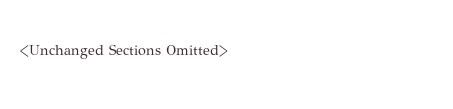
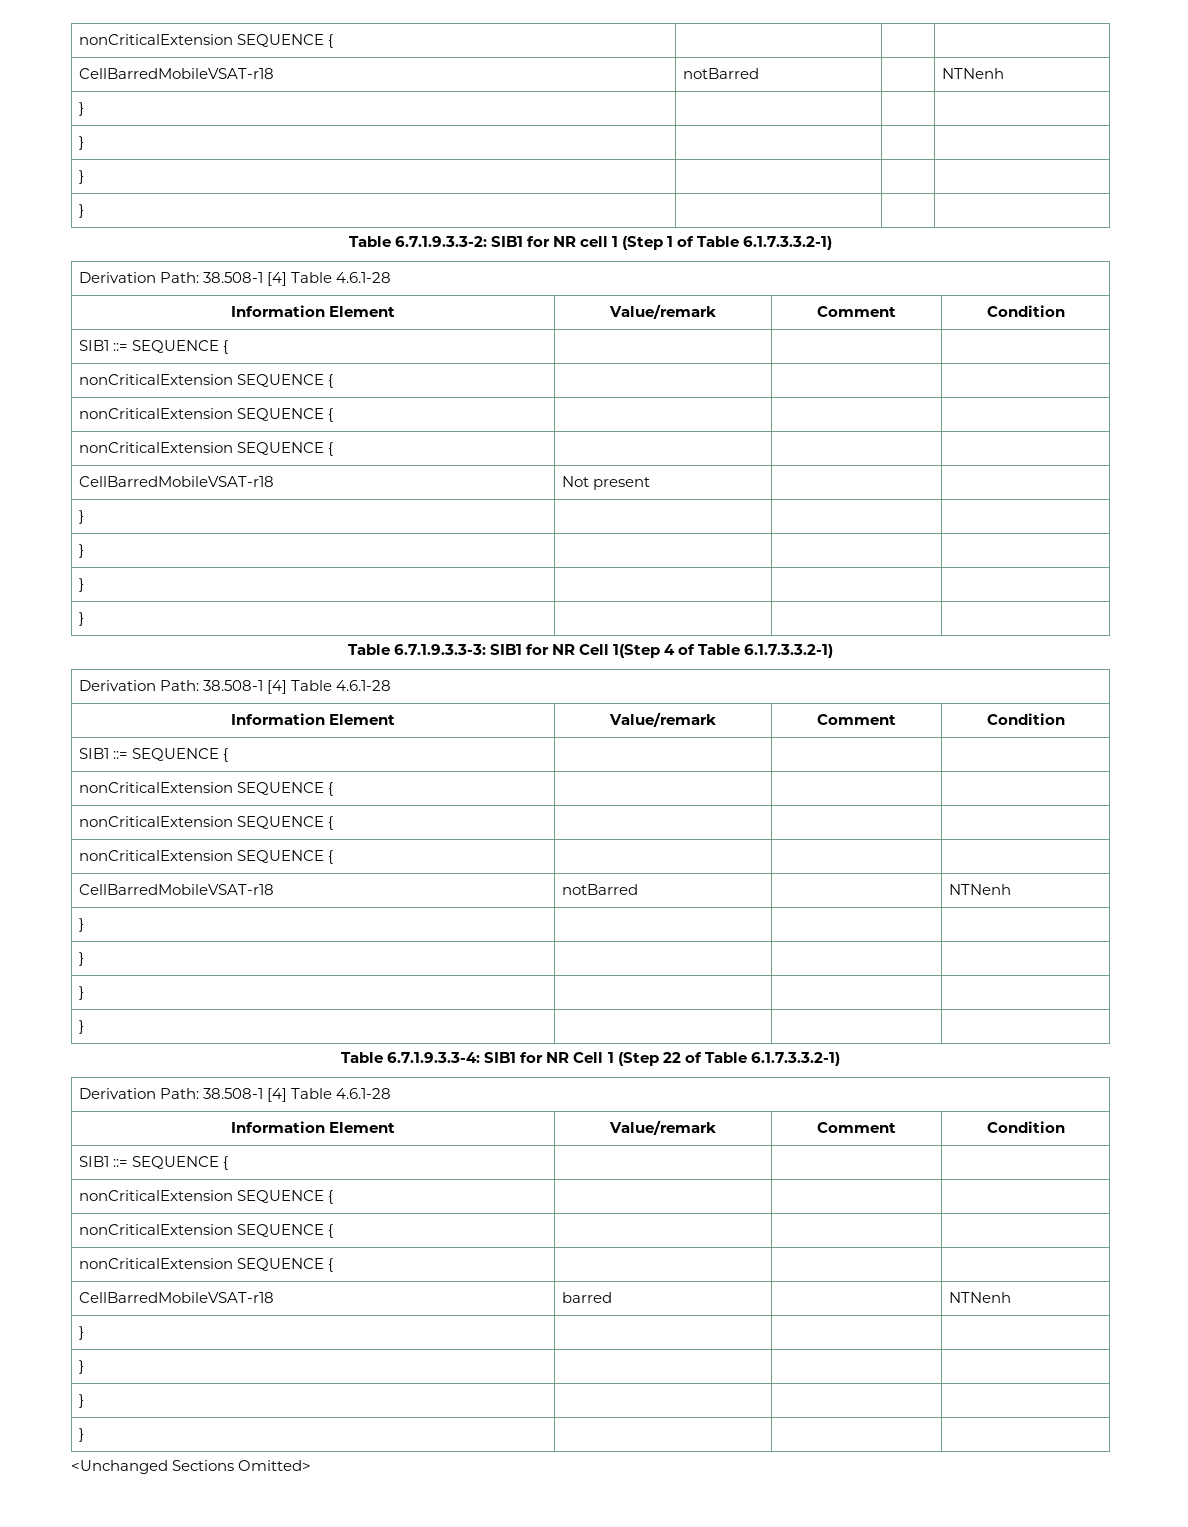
(20, 52) none -> [79,34,334,48] [79,68,275,79] [683,68,760,79] [942,68,1005,79] [79,102,85,116] [79,136,85,150] [79,170,85,184] [79,204,85,218] [348,236,833,250] [79,272,392,286] [230,305,396,317] [609,304,716,319] [817,306,896,317] [986,305,1065,317] [79,340,229,354] [79,374,334,388] [79,408,334,422] [79,442,334,456] [79,476,275,487] [562,476,651,490] [79,510,85,524] [79,544,85,558] [79,578,85,592] [79,612,85,626] [347,644,834,658] [79,680,392,694] [230,713,396,725] [609,712,716,727] [817,714,896,725] [986,713,1065,725] [79,748,229,762] [79,782,334,796] [79,816,334,830] [79,850,334,864] [79,884,275,895] [562,884,639,895] [949,884,1012,895] [79,918,85,932] [79,952,85,966] [79,986,85,1000] [79,1020,85,1034] [341,1052,840,1066] [79,1088,392,1102] [230,1121,396,1133] [609,1120,716,1135] [817,1122,896,1133] [986,1121,1065,1133] [79,1156,229,1170] [79,1190,334,1204] [79,1224,334,1238] [79,1258,334,1272] [79,1292,275,1303] [562,1292,613,1303] [949,1292,1012,1303] [79,1326,85,1340] [79,1360,85,1374] [79,1394,85,1408] [79,1428,85,1442] nonCriticalExtension SEQUENCE { | | | // CellBarredMobileVSAT-r18 | notBarred | | NTNenh // } | | | // } | | | // } | | | // } | | | // Table 6.7.1.9.3.3-2: SIB1 for NR cell 1 (Step 1 of Table 6.1.7.3.3.2-1) // Derivation Path: 38.508-1 [4] Table 4.6.1-28 // Information Element | Value/remark | Comment | Condition // SIB1 ::= SEQUENCE { | | | // nonCriticalExtension SEQUENCE { | | | // nonCriticalExtension SEQUENCE { | | | // nonCriticalExtension SEQUENCE { | | | // CellBarredMobileVSAT-r18 | Not present | | // } | | | // } | | | // } | | | // } | | | // Table 6.7.1.9.3.3-3: SIB1 for NR Cell 1(Step 4 of Table 6.1.7.3.3.2-1) // Derivation Path: 38.508-1 [4] Table 4.6.1-28 // Information Element | Value/remark | Comment | Condition // SIB1 ::= SEQUENCE { | | | // nonCriticalExtension SEQUENCE { | | | // nonCriticalExtension SEQUENCE { | | | // nonCriticalExtension SEQUENCE { | | | // CellBarredMobileVSAT-r18 | notBarred | | NTNenh // } | | | // } | | | // } | | | // } | | | // Table 6.7.1.9.3.3-4: SIB1 for NR Cell 1 (Step 22 of Table 6.1.7.3.3.2-1) // Derivation Path: 38.508-1 [4] Table 4.6.1-28 // Information Element | Value/remark | Comment | Condition // SIB1 ::= SEQUENCE { | | | // nonCriticalExtension SEQUENCE { | | | // nonCriticalExtension SEQUENCE { | | | // nonCriticalExtension SEQUENCE { | | | // CellBarredMobileVSAT-r18 | barred | | NTNenh // } | | | // } | | | // } | | | // } | | | //

